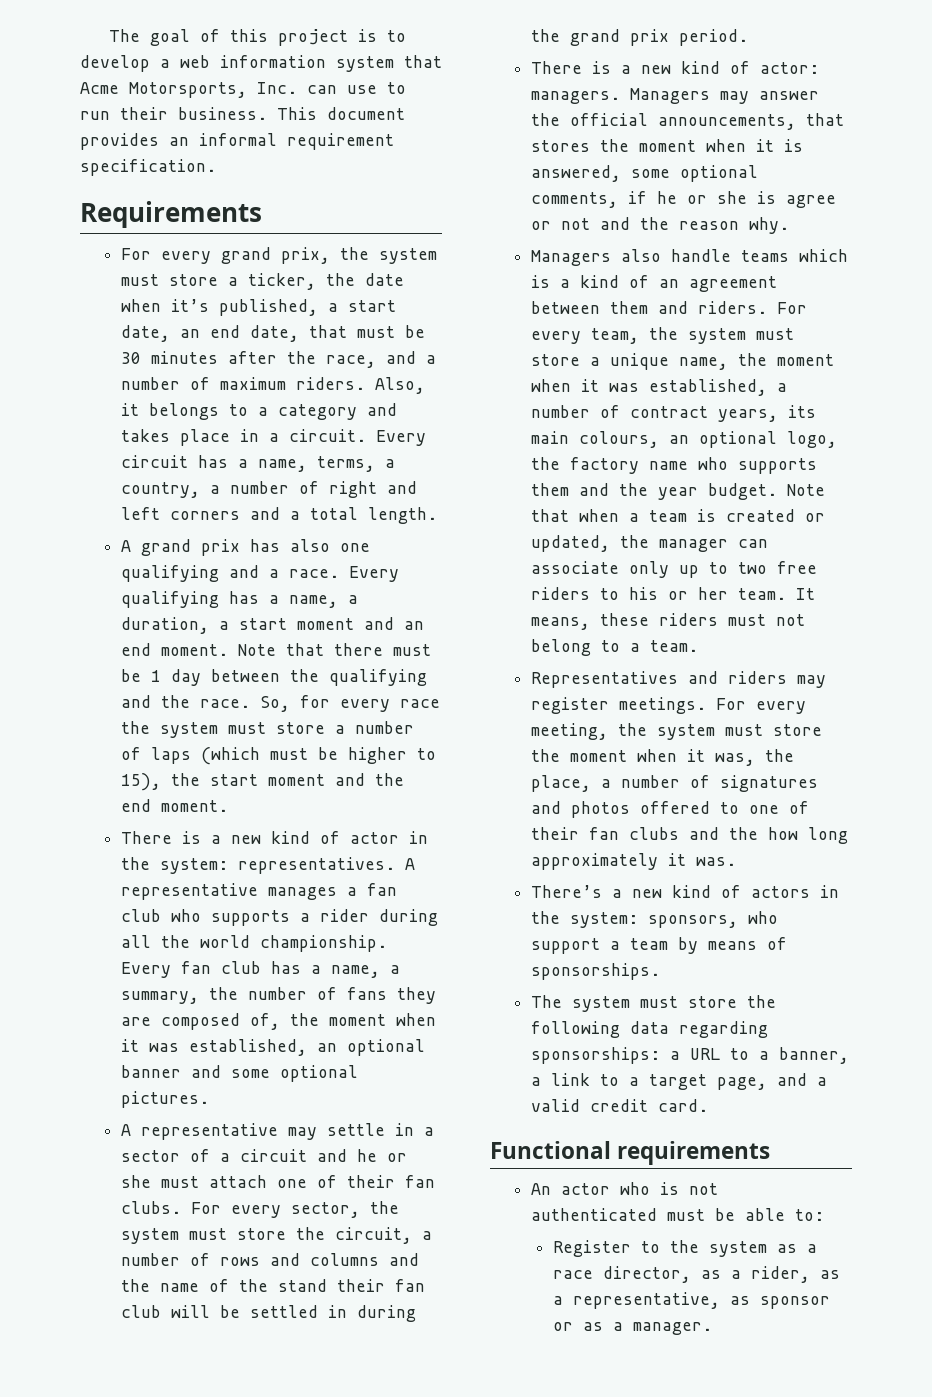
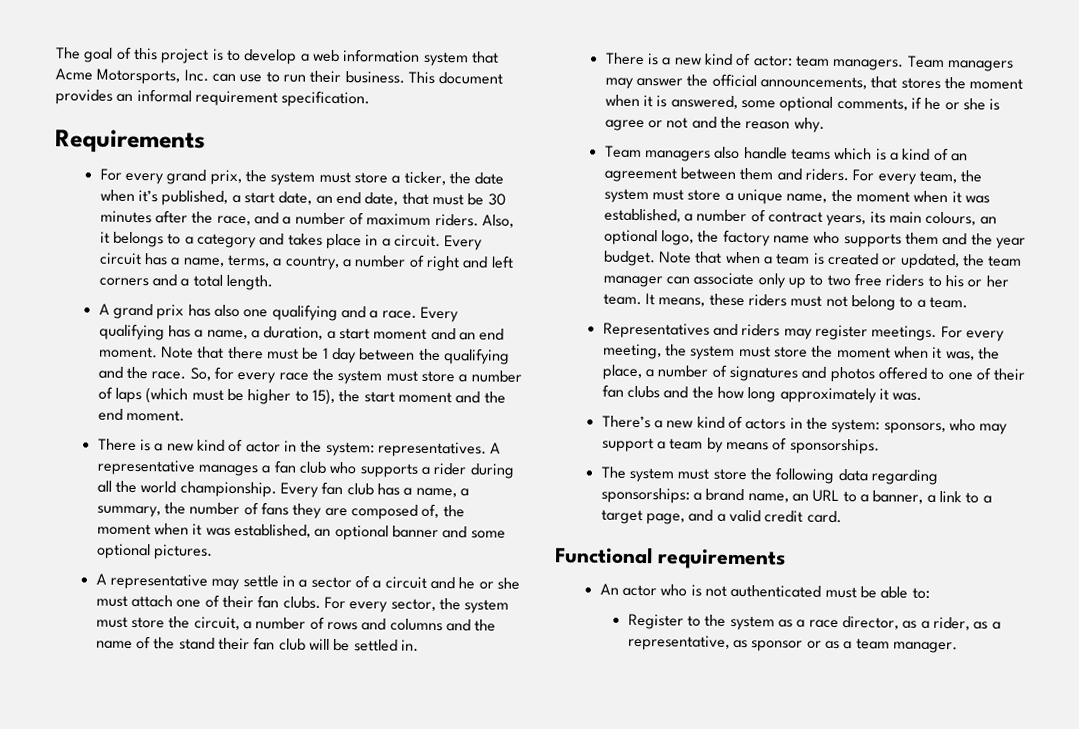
[328,1305,417,1322] [531,29,749,46] in during the grand prix period. -> [400,639,419,652] in.
[531,88,711,104] managers. Managers -> [794,55,1014,72] team managers. Team managers
[531,250,612,266] Managers -> [604,145,712,162] Team managers
(650, 541) none -> [987,255,1023,267] team
(779, 917) none -> [979,423,1009,435] may
(681, 1055) none -> [705,488,809,503] brand name, an
(624, 1326) none -> [855,638,890,650] team

